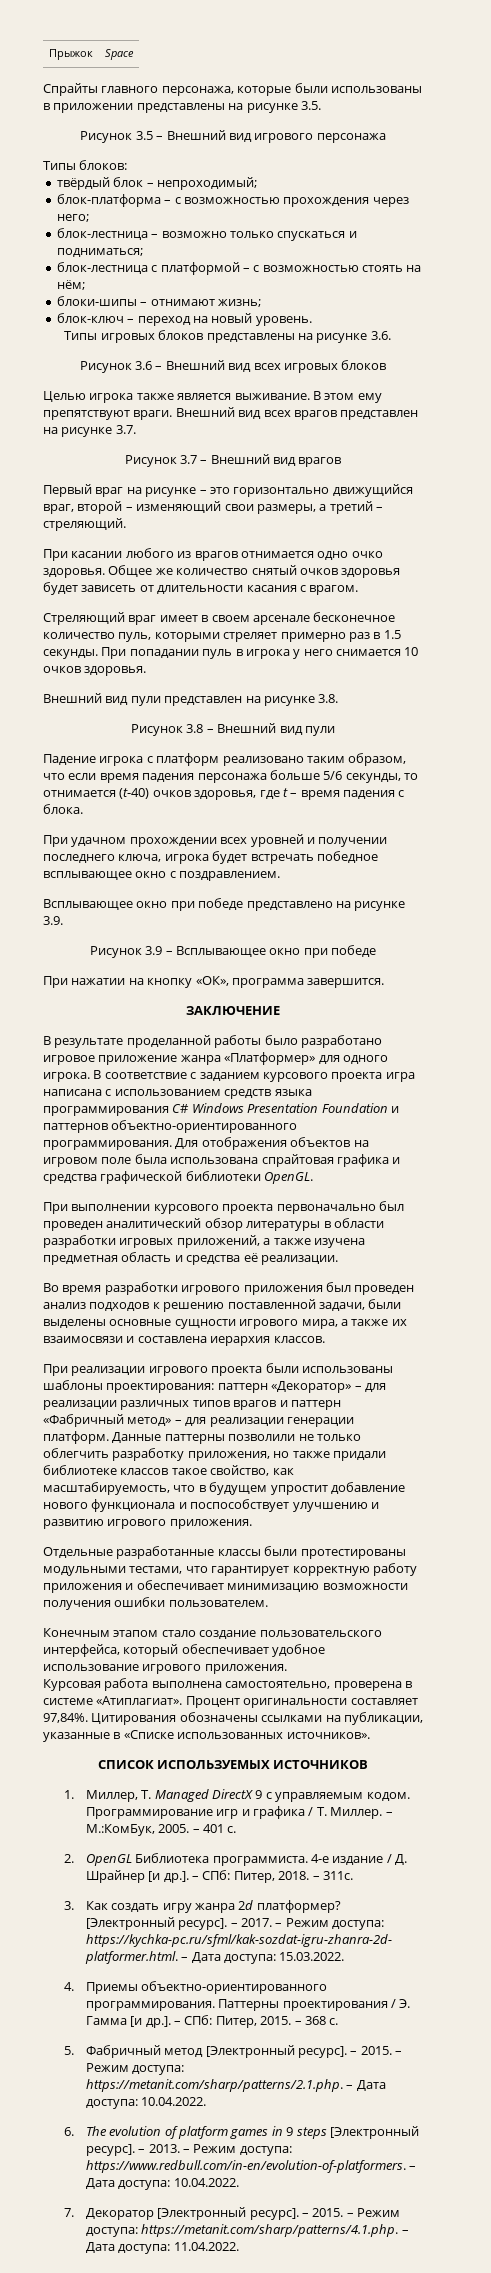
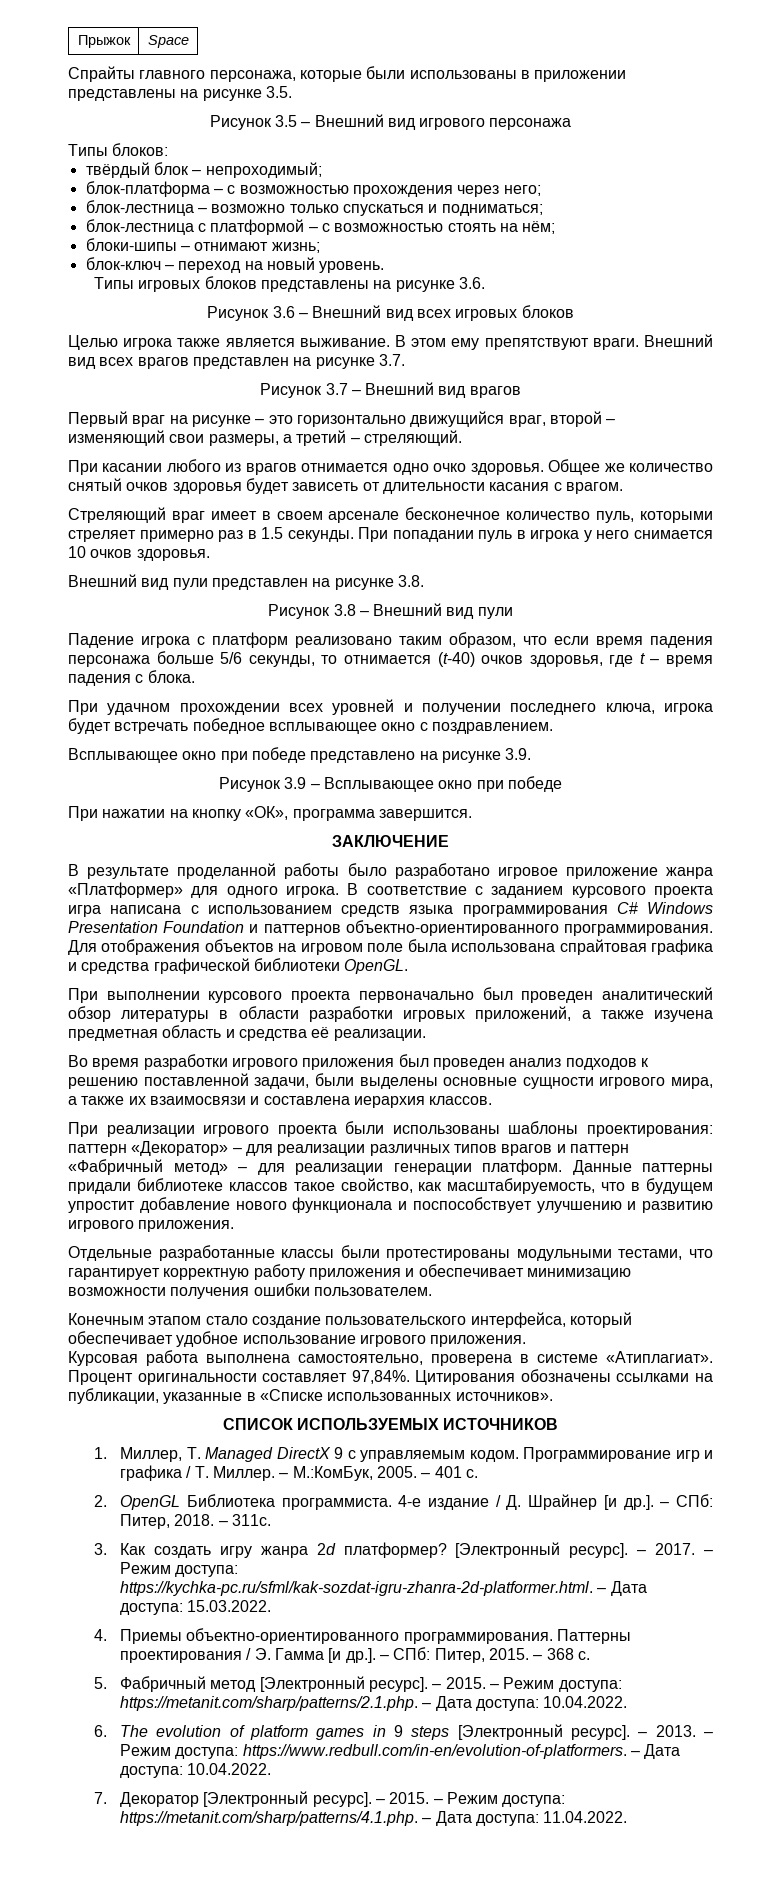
[228,1434,361,1441] [43,1448,330,1461] позволили не только облегчить разработку приложения, но также -> (713, 1169) none

